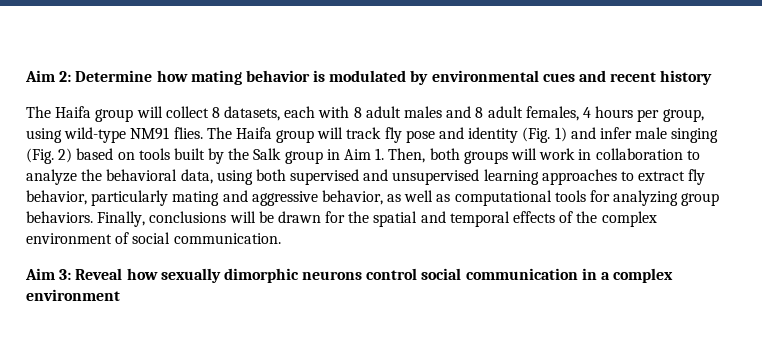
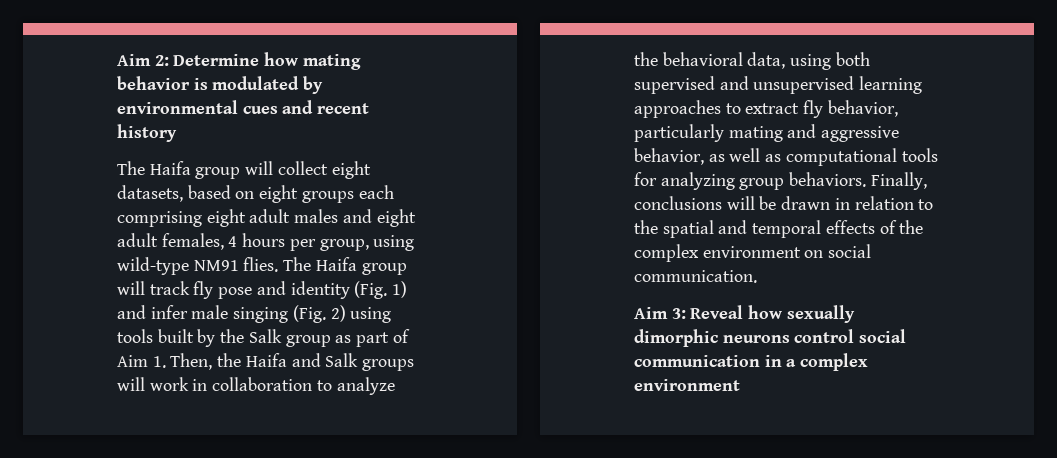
[211,106,362,121] 8 datasets, each with 8 -> [331,161,371,179] [117,185,394,203] [117,209,246,227] eight datasets, based on eight groups each comprising eight
[475,107,484,118] 8 -> [376,209,416,227] eight
[76,148,135,160] based on -> [350,307,392,323] using
[326,148,460,163] in Aim 1. Then, both -> [335,329,410,347] [117,353,359,370] as part of Aim 1. Then, the Haifa and Salk
[325,211,346,223] for -> [834,196,934,210] in relation to
[115,232,130,244] of -> [804,250,824,258] on

